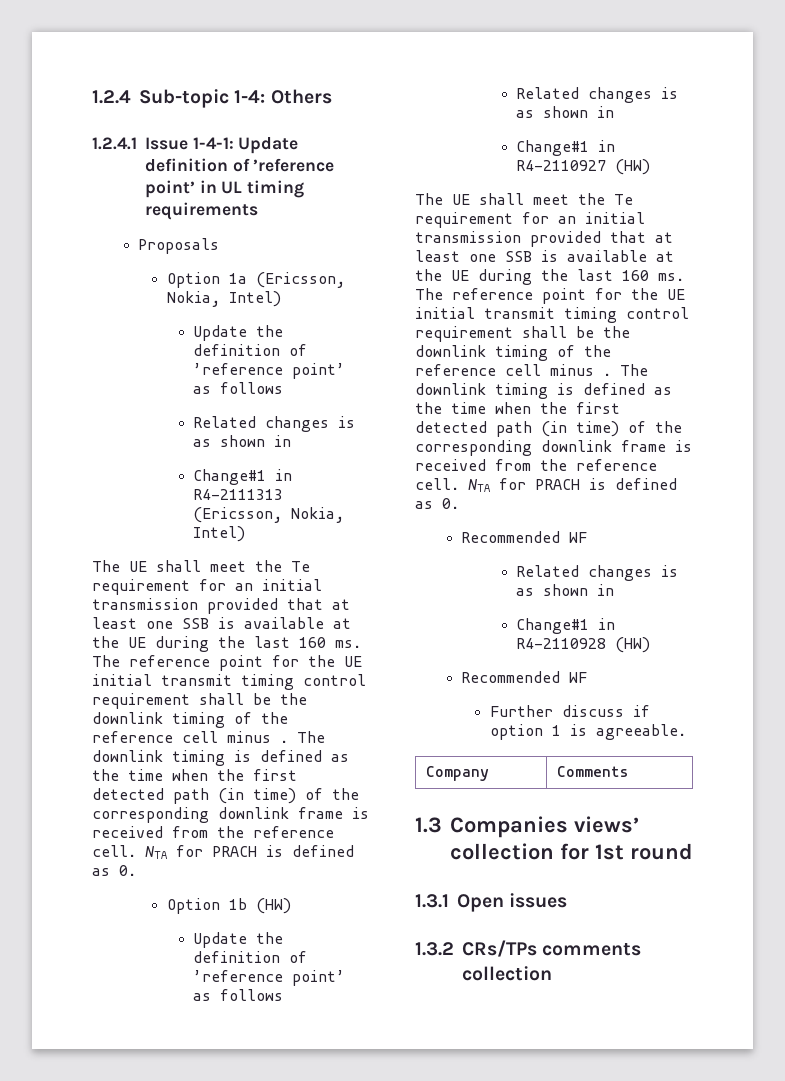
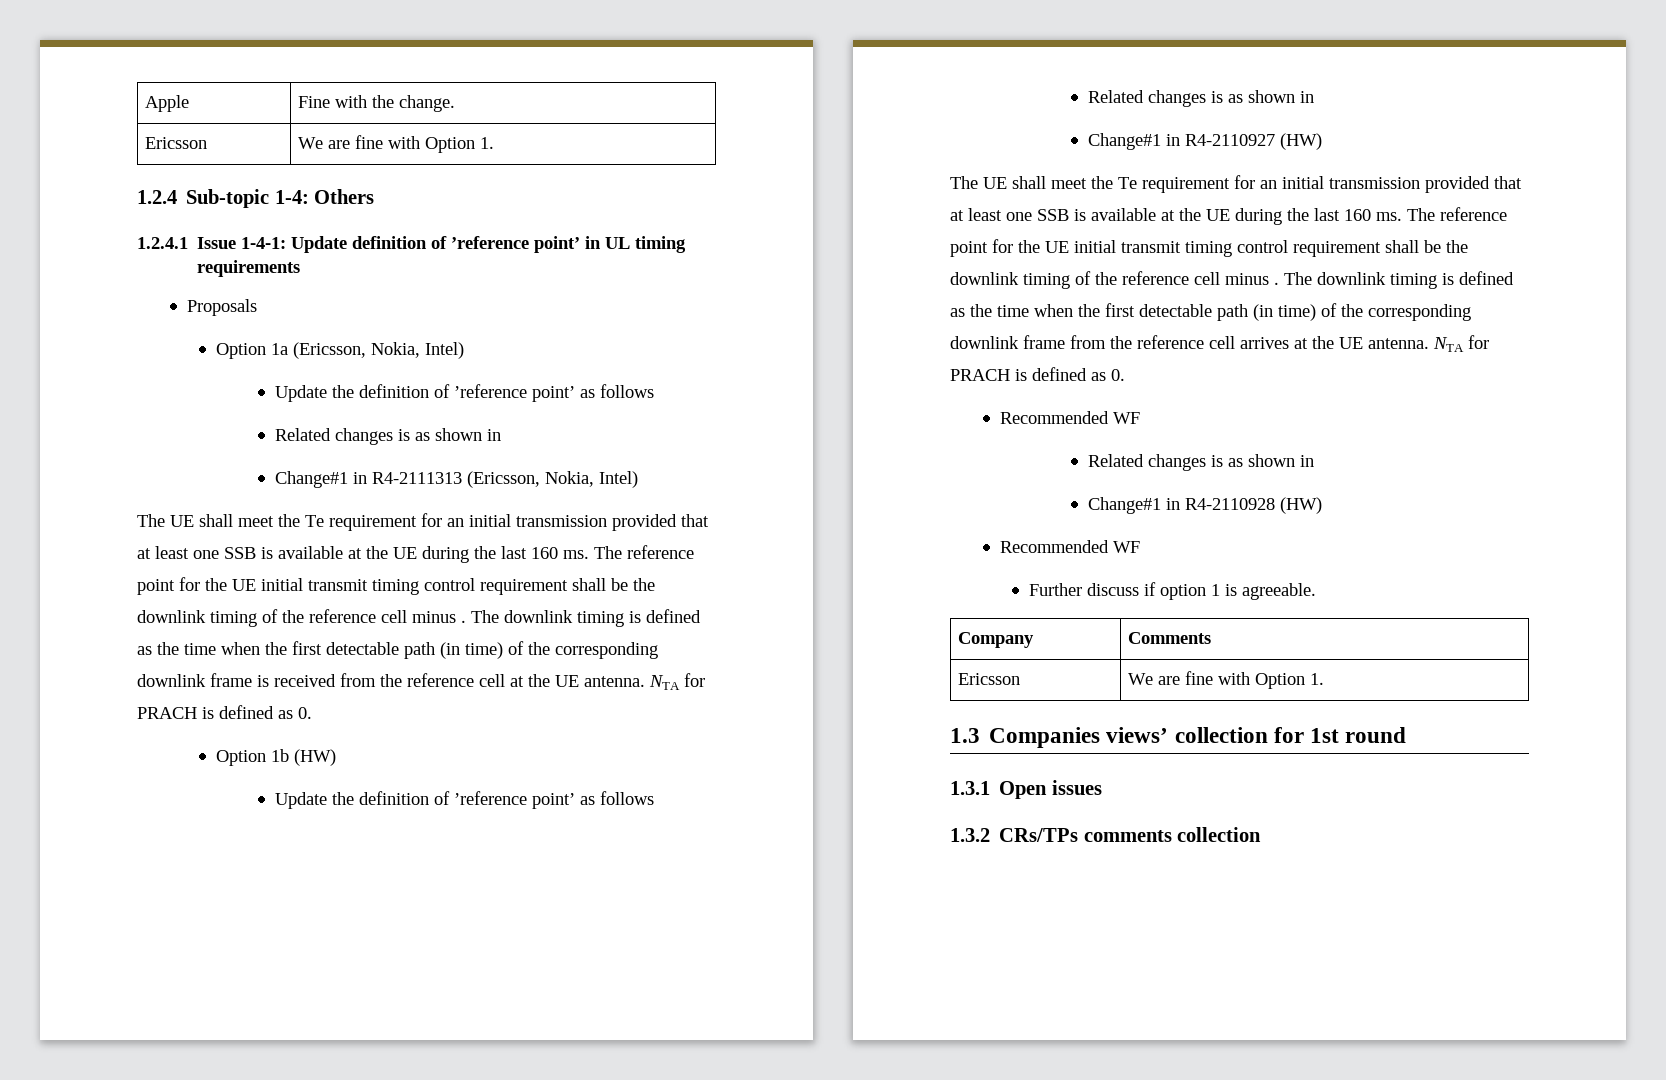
(92, 97) none -> [145,95,190,112] [298,95,456,112] [145,137,208,149] [298,135,495,153] Apple | Fine with the change. // Ericsson | We are fine with Option 1. //
[92,788,164,800] detected -> [326,642,399,655] detectable
[92,845,136,857] cell. -> [479,674,645,687] cell at the UE antenna.
[415,421,682,437] [415,440,692,456] [415,459,657,471] [415,478,459,490] detected path (in time) of the corresponding downlink frame is received from the reference cell. -> [1139,303,1471,321] [950,335,1429,349] detectable path (in time) of the corresponding downlink frame from the reference cell arrives at the UE antenna.
(630, 771) none -> [958,673,1021,685] [1128,671,1325,689] // Ericsson | We are fine with Option 1.

